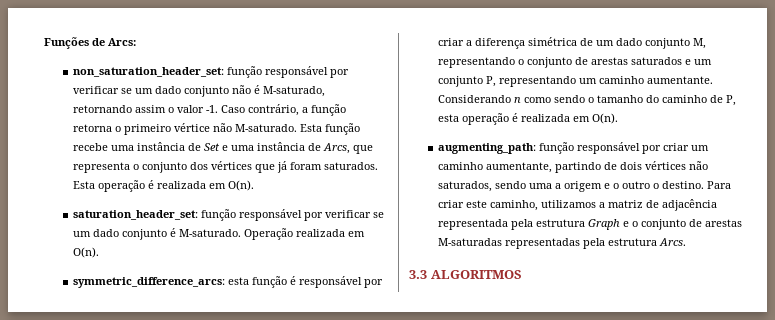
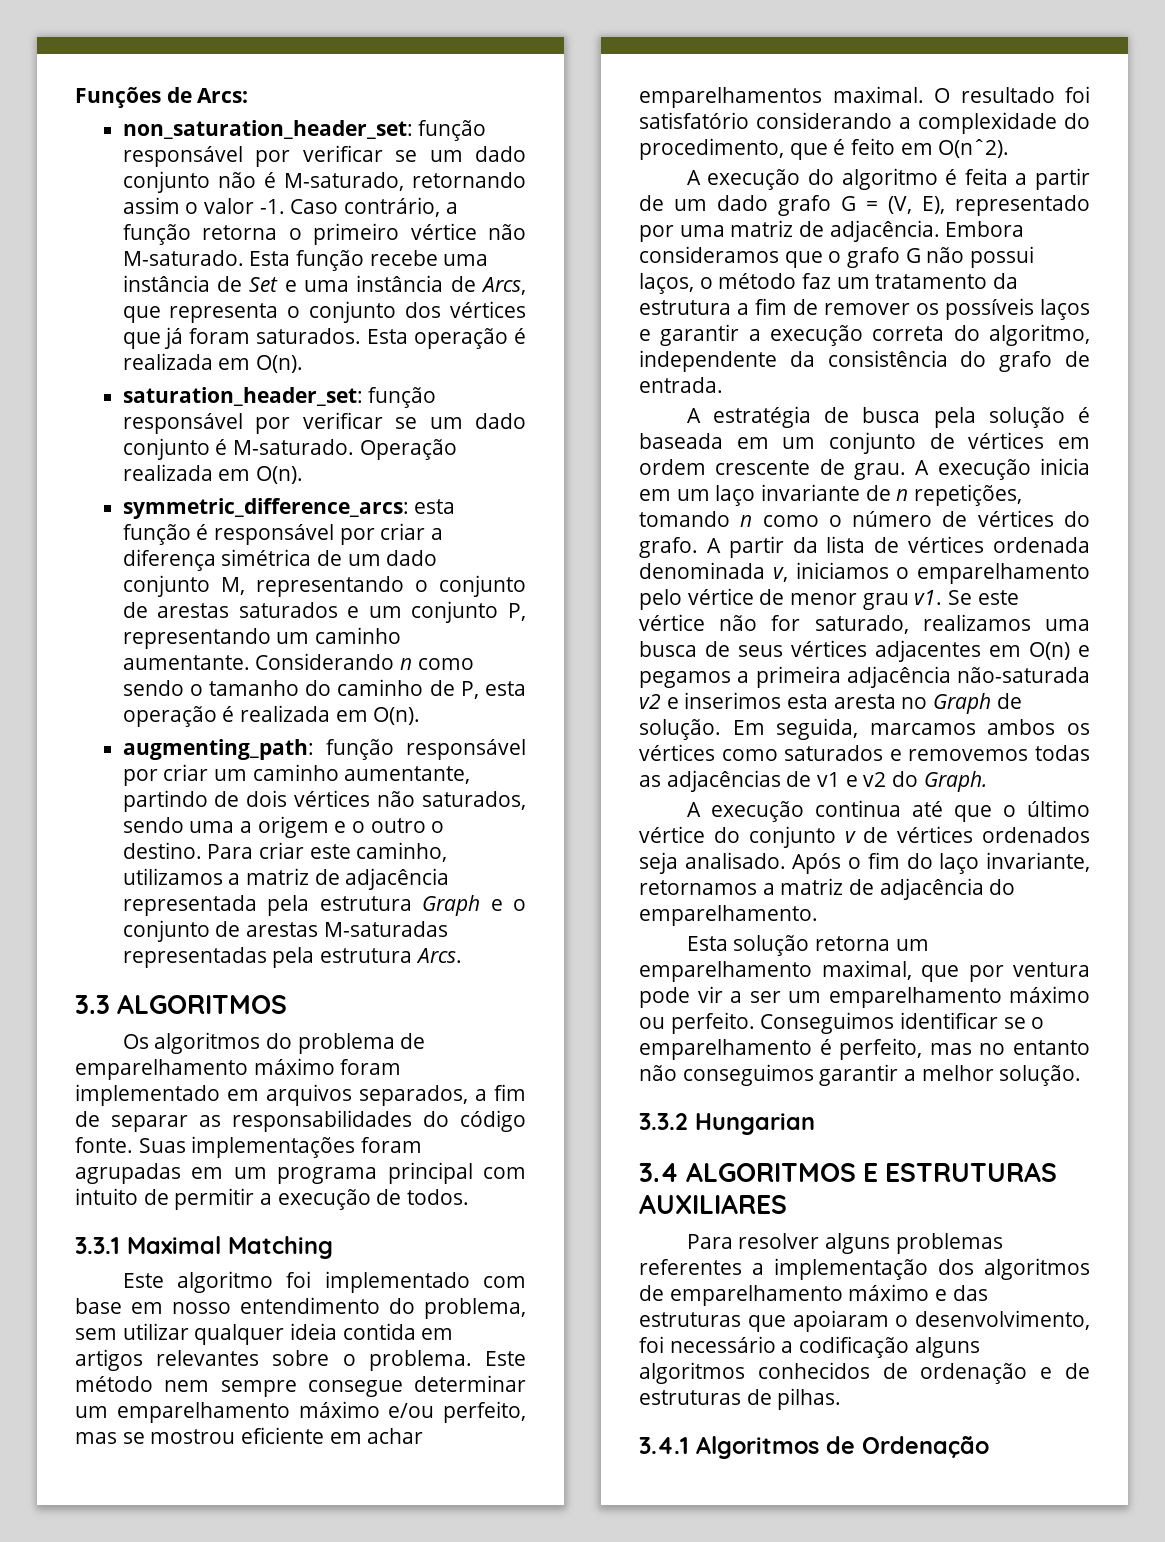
(522, 274) none -> [122,1032,426,1054] [75,1058,402,1080] [75,1084,526,1106] [75,1110,526,1132] [75,1136,423,1158] [75,1162,526,1184] [75,1188,470,1210] [75,1236,333,1259] [122,1271,526,1293] [75,1297,526,1319] [75,1323,454,1345] [75,1349,526,1371] [75,1375,526,1397] [75,1401,526,1423] [75,1427,424,1444] [639,86,1090,108] [639,112,1090,134] [639,138,1010,160] [686,168,1090,190] [639,195,1090,216] [639,220,1025,242] [639,246,1035,268] [639,273,1019,294] [639,298,1090,320] [639,324,1090,346] [639,350,1090,372] [639,377,723,393] [686,406,1090,428] [639,432,1090,454] [639,458,1090,480] [639,484,1023,506] [639,510,1090,527] [639,536,1090,558] [639,562,1090,584] [639,588,1019,610] [639,614,1090,634] [639,640,1090,662] [639,666,1090,688] [639,692,1022,714] [639,718,1090,740] [639,744,1090,761] [639,770,987,792] [686,800,1090,822] [639,826,1090,848] [639,852,1090,874] [639,878,1016,900] [639,905,818,926] [686,935,929,956] [639,960,1090,982] [639,986,1090,1008] [639,1012,1045,1034] [639,1038,1090,1060] [639,1064,1082,1086] [639,1113,815,1135] [639,1162,1058,1182] [639,1194,787,1214] [686,1233,1003,1254] [639,1258,1090,1280] [639,1284,988,1306] [639,1310,1090,1332] [639,1336,980,1358] [639,1362,1090,1384] [639,1388,842,1410] [639,1436,989,1459] // Os algoritmos do problema de emparelhamento máximo foram implementado em arquivos separados, a fim de separar as responsabilidades do código fonte. Suas implementações foram agrupadas em um programa principal com intuito de permitir a execução de todos. // 3.3.1 Maximal Matching // Este algoritmo foi implementado com base em nosso entendimento do problema, sem utilizar qualquer ideia contida em artigos relevantes sobre o problema. Este método nem sempre consegue determinar um emparelhamento máximo e/ou perfeito, mas se mostrou eficiente em achar emparelhamentos maximal. O resultado foi satisfatório considerando a complexidade do procedimento, que é feito em O(nˆ2). // A execução do algoritmo é feita a partir de um dado grafo G = (V, E), representado por uma matriz de adjacência. Embora consideramos que o grafo G não possui laços, o método faz um tratamento da estrutura a fim de remover os possíveis laços e garantir a execução correta do algoritmo, independente da consistência do grafo de entrada. // A estratégia de busca pela solução é baseada em um conjunto de vértices em ordem crescente de grau. A execução inicia em um laço invariante de n repetições, tomando n como o número de vértices do grafo. A partir da lista de vértices ordenada denominada v, iniciamos o emparelhamento pelo vértice de menor grau v1. Se este vértice não for saturado, realizamos uma busca de seus vértices adjacentes em O(n) e pegamos a primeira adjacência não-saturada v2 e inserimos esta aresta no Graph de solução. Em seguida, marcamos ambos os vértices como saturados e removemos todas as adjacências de v1 e v2 do Graph. // A execução continua até que o último vértice do conjunto v de vértices ordenados seja analisado. Após o fim do laço invariante, retornamos a matriz de adjacência do emparelhamento. // Esta solução retorna um emparelhamento maximal, que por ventura pode vir a ser um emparelhamento máximo ou perfeito. Conseguimos identificar se o emparelhamento é perfeito, mas no entanto não conseguimos garantir a melhor solução. // 3.3.2 Hungarian // 3.4 ALGORITMOS E ESTRUTURAS AUXILIARES // Para resolver alguns problemas referentes a implementação dos algoritmos de emparelhamento máximo e das estruturas que apoiaram o desenvolvimento, foi necessário a codificação alguns algoritmos conhecidos de ordenação e de estruturas de pilhas. // 3.4.1 Algoritmos de Ordenação

